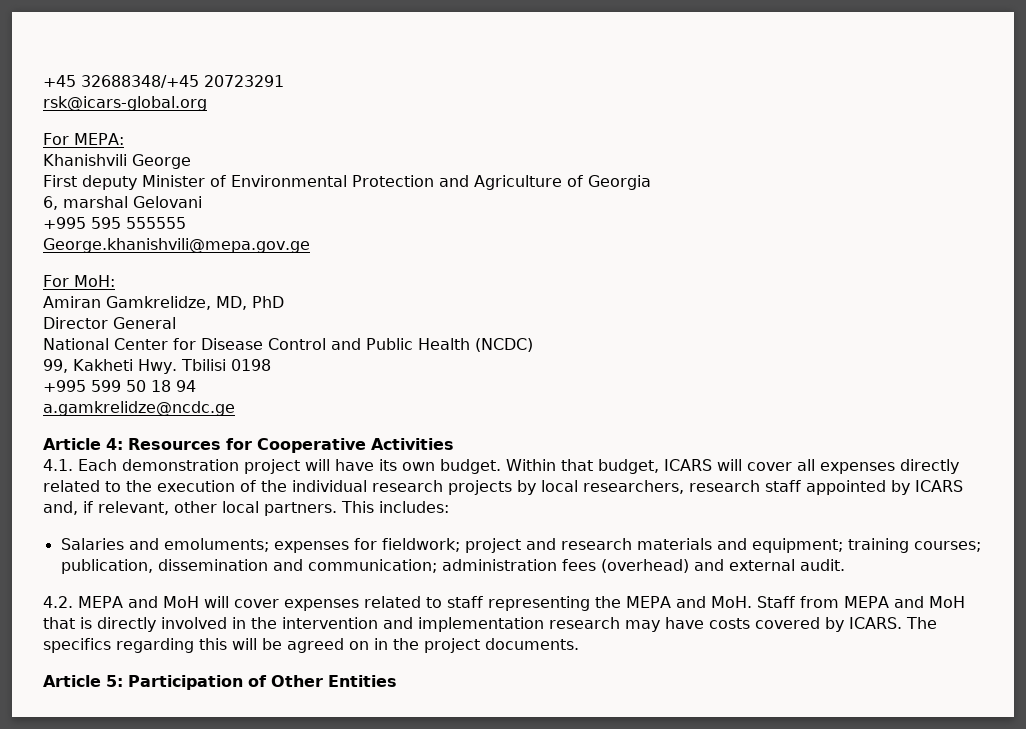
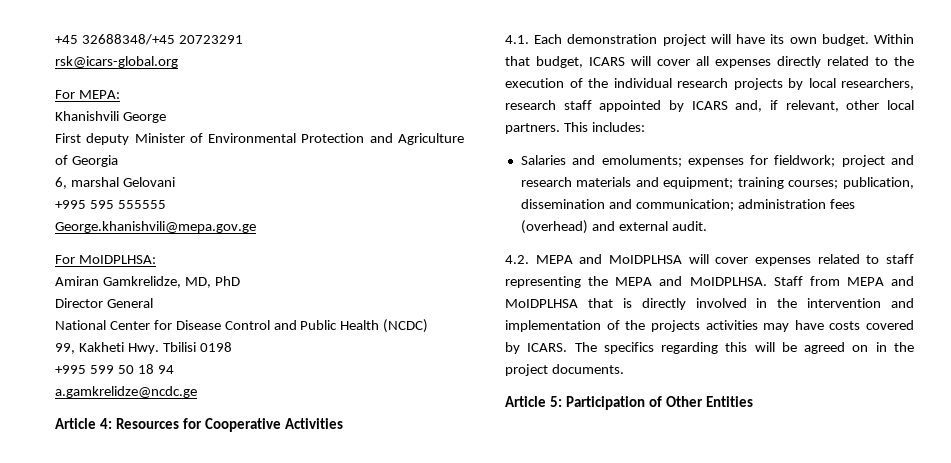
[74,275,115,287] MoH: -> [78,255,156,264] MoIDPLHSA:
[162,596,199,608] MoH -> [609,255,682,264] MoIDPLHSA
[710,596,752,608] MoH. -> [689,277,767,286] MoIDPLHSA.
[928,596,965,608] MoH -> [505,299,578,308] MoIDPLHSA
[549,617,620,629] research -> [606,320,758,332] of the projects activities

